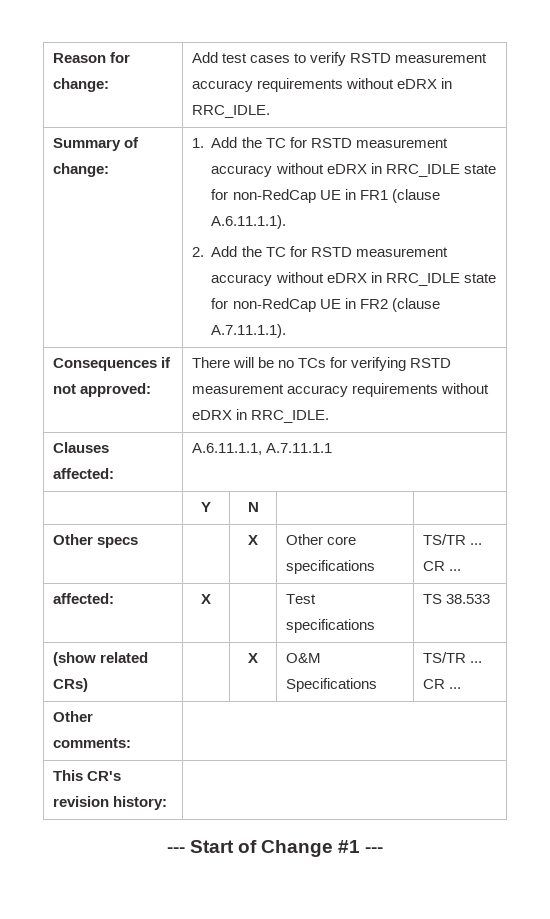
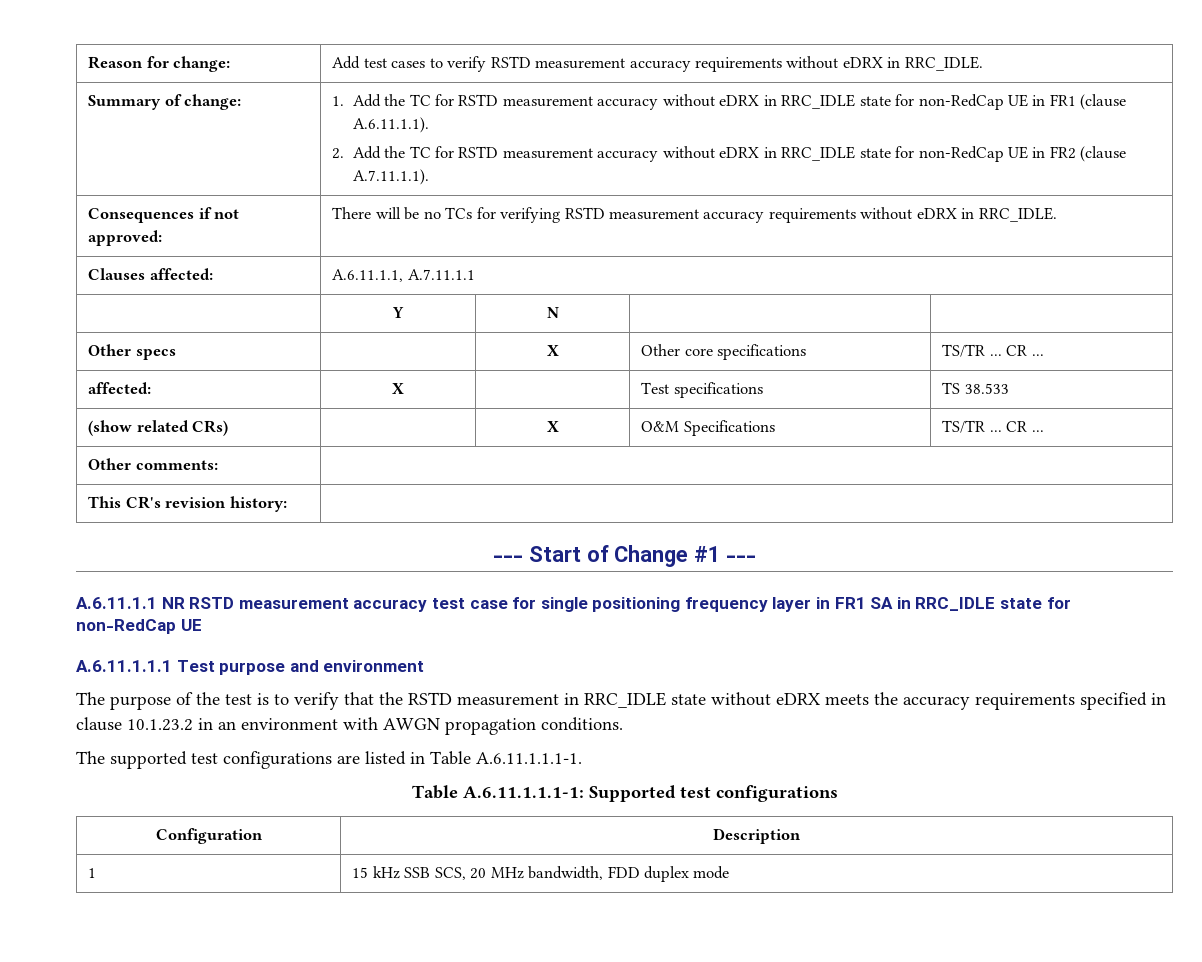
(384, 850) none -> [76,597,1071,612] [76,619,202,634] [76,660,425,675] [76,692,1166,710] [76,717,623,735] [76,751,582,769] [411,785,838,802] [155,828,263,844] [713,828,802,844] [88,868,97,878] [352,866,730,882] // A.6.11.1.1 NR RSTD measurement accuracy test case for single positioning frequency layer in FR1 SA in RRC_IDLE state for non-RedCap UE // A.6.11.1.1.1 Test purpose and environment // The purpose of the test is to verify that the RSTD measurement in RRC_IDLE state without eDRX meets the accuracy requirements specified in clause 10.1.23.2 in an environment with AWGN propagation conditions. // The supported test configurations are listed in Table A.6.11.1.1.1-1. // Table A.6.11.1.1.1-1: Supported test configurations // Configuration | Description // 1 | 15 kHz SSB SCS, 20 MHz bandwidth, FDD duplex mode

